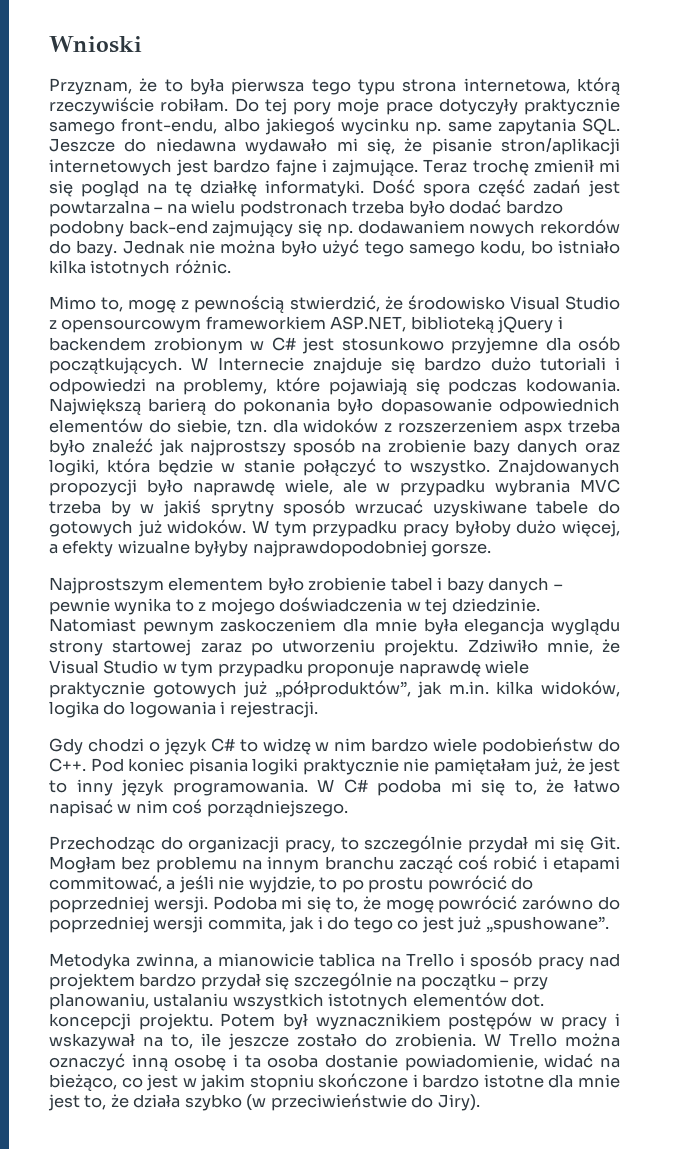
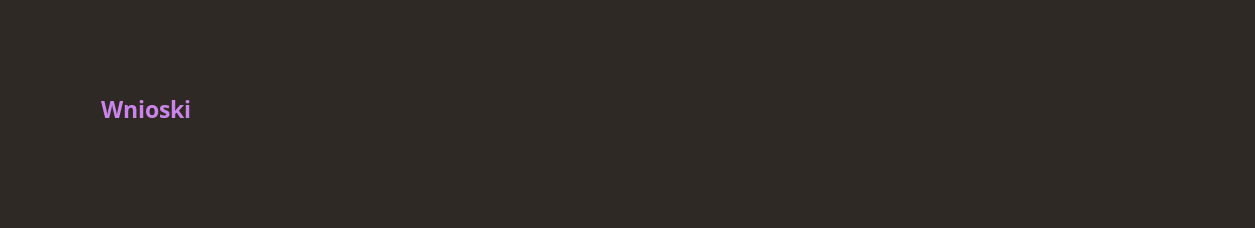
[49,77,620,95] [49,97,620,115] [49,117,620,135] [49,138,620,155] [49,159,620,176] [49,179,620,197] [49,199,563,217] [49,219,620,237] [49,239,621,257] [49,259,231,277] [49,295,620,313] [49,316,563,333] [49,336,620,354] [49,357,620,374] [49,377,620,395] [49,398,620,415] [49,418,621,436] [49,438,621,456] [49,458,620,476] [49,479,620,496] [49,499,620,517] [49,519,620,537] [49,540,492,557] [49,577,563,594] [49,597,540,615] [49,618,620,635] [49,639,620,656] [49,660,530,677] [49,680,620,698] [49,701,318,718] [49,737,620,755] [49,758,620,775] [49,779,620,796] [49,799,348,817] [49,835,621,853] [49,855,621,873] [49,875,534,893] [49,895,620,913] [49,916,609,933] [49,952,620,970] [49,972,548,990] [49,992,545,1010] [49,1012,620,1030] [49,1033,620,1050] [49,1053,620,1071] [49,1073,620,1091] [48,1093,480,1111] // Przyznam, że to była pierwsza tego typu strona internetowa, którą rzeczywiście robiłam. Do tej pory moje prace dotyczyły praktycznie samego front-endu, albo jakiegoś wycinku np. same zapytania SQL. Jeszcze do niedawna wydawało mi się, że pisanie stron/aplikacji internetowych jest bardzo fajne i zajmujące. Teraz trochę zmienił mi się pogląd na tę działkę informatyki. Dość spora część zadań jest powtarzalna – na wielu podstronach trzeba było dodać bardzo podobny back-end zajmujący się np. dodawaniem nowych rekordów do bazy. Jednak nie można było użyć tego samego kodu, bo istniało kilka istotnych różnic. // Mimo to, mogę z pewnością stwierdzić, że środowisko Visual Studio z opensourcowym frameworkiem ASP.NET, biblioteką jQuery i backendem zrobionym w C# jest stosunkowo przyjemne dla osób początkujących. W Internecie znajduje się bardzo dużo tutoriali i odpowiedzi na problemy, które pojawiają się podczas kodowania. Największą barierą do pokonania było dopasowanie odpowiednich elementów do siebie, tzn. dla widoków z rozszerzeniem aspx trzeba było znaleźć jak najprostszy sposób na zrobienie bazy danych oraz logiki, która będzie w stanie połączyć to wszystko. Znajdowanych propozycji było naprawdę wiele, ale w przypadku wybrania MVC trzeba by w jakiś sprytny sposób wrzucać uzyskiwane tabele do gotowych już widoków. W tym przypadku pracy byłoby dużo więcej, a efekty wizualne byłyby najprawdopodobniej gorsze. // Najprostszym elementem było zrobienie tabel i bazy danych – pewnie wynika to z mojego doświadczenia w tej dziedzinie. Natomiast pewnym zaskoczeniem dla mnie była elegancja wyglądu strony startowej zaraz po utworzeniu projektu. Zdziwiło mnie, że Visual Studio w tym przypadku proponuje naprawdę wiele praktycznie gotowych już „półproduktów”, jak m.in. kilka widoków, logika do logowania i rejestracji. // Gdy chodzi o język C# to widzę w nim bardzo wiele podobieństw do C++. Pod koniec pisania logiki praktycznie nie pamiętałam już, że jest to inny język programowania. W C# podoba mi się to, że łatwo napisać w nim coś porządniejszego. // Przechodząc do organizacji pracy, to szczególnie przydał mi się Git. Mogłam bez problemu na innym branchu zacząć coś robić i etapami commitować, a jeśli nie wyjdzie, to po prostu powrócić do poprzedniej wersji. Podoba mi się to, że mogę powrócić zarówno do poprzedniej wersji commita, jak i do tego co jest już „spushowane”. // Metodyka zwinna, a mianowicie tablica na Trello i sposób pracy nad projektem bardzo przydał się szczególnie na początku – przy planowaniu, ustalaniu wszystkich istotnych elementów dot. koncepcji projektu. Potem był wyznacznikiem postępów w pracy i wskazywał na to, ile jeszcze zostało do zrobienia. W Trello można oznaczyć inną osobę i ta osoba dostanie powiadomienie, widać na bieżąco, co jest w jakim stopniu skończone i bardzo istotne dla mnie jest to, że działa szybko (w przeciwieństwie do Jiry). -> (191, 109) none

